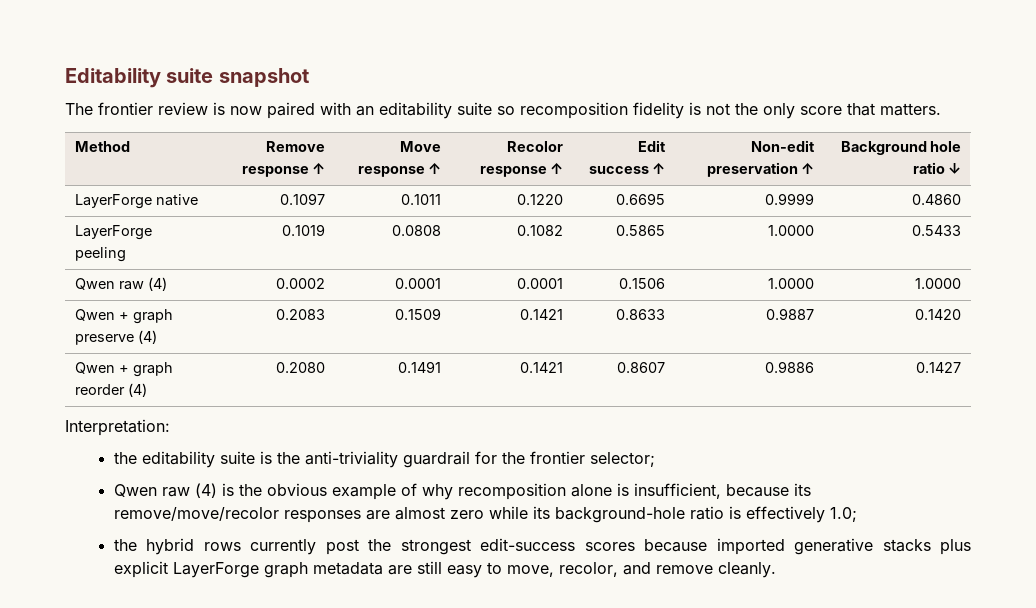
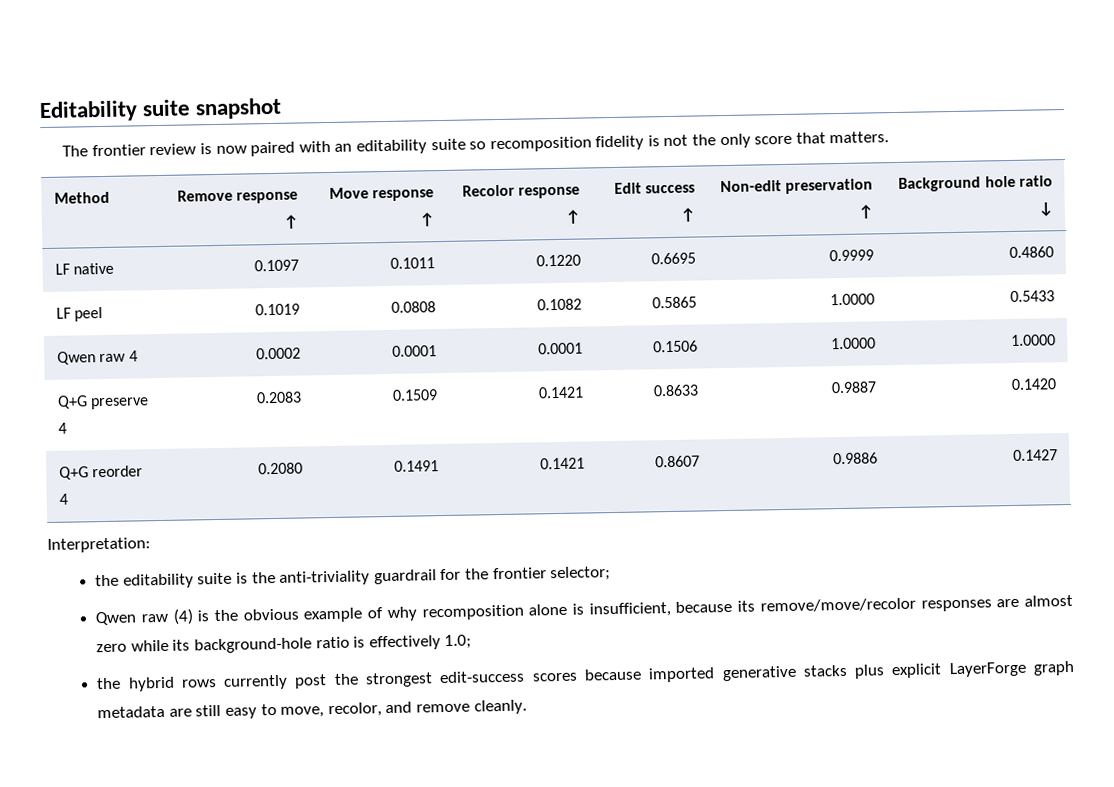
[74,194,152,209] LayerForge -> [55,263,71,275] LF
[74,225,152,240] [74,247,126,262] LayerForge peeling -> [56,306,104,322] LF peel
[147,277,167,291] (4) -> [128,350,138,362] 4
[74,309,173,324] [74,330,157,345] Qwen + graph preserve (4) -> [57,395,150,410] [58,422,68,434] Q+G preserve 4
[74,362,173,377] [74,383,147,397] Qwen + graph reorder (4) -> [59,465,144,480] [59,493,69,505] Q+G reorder 4

